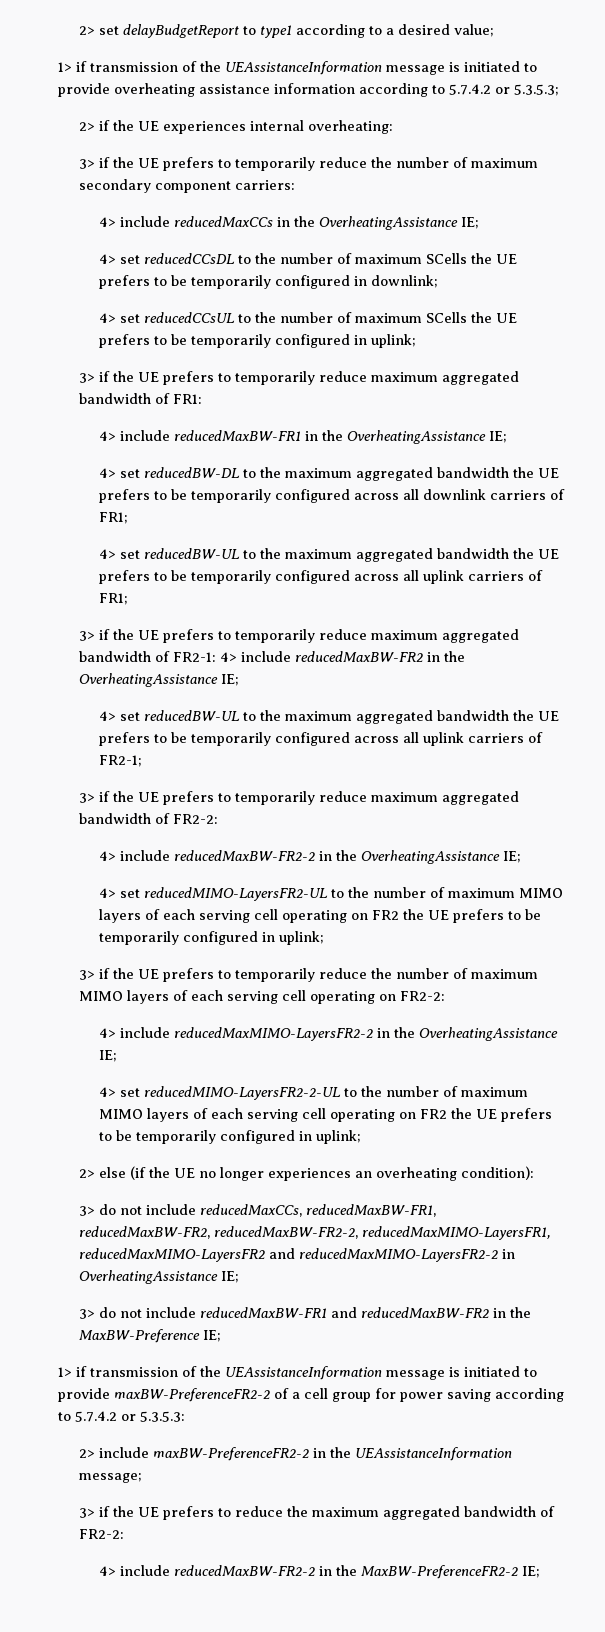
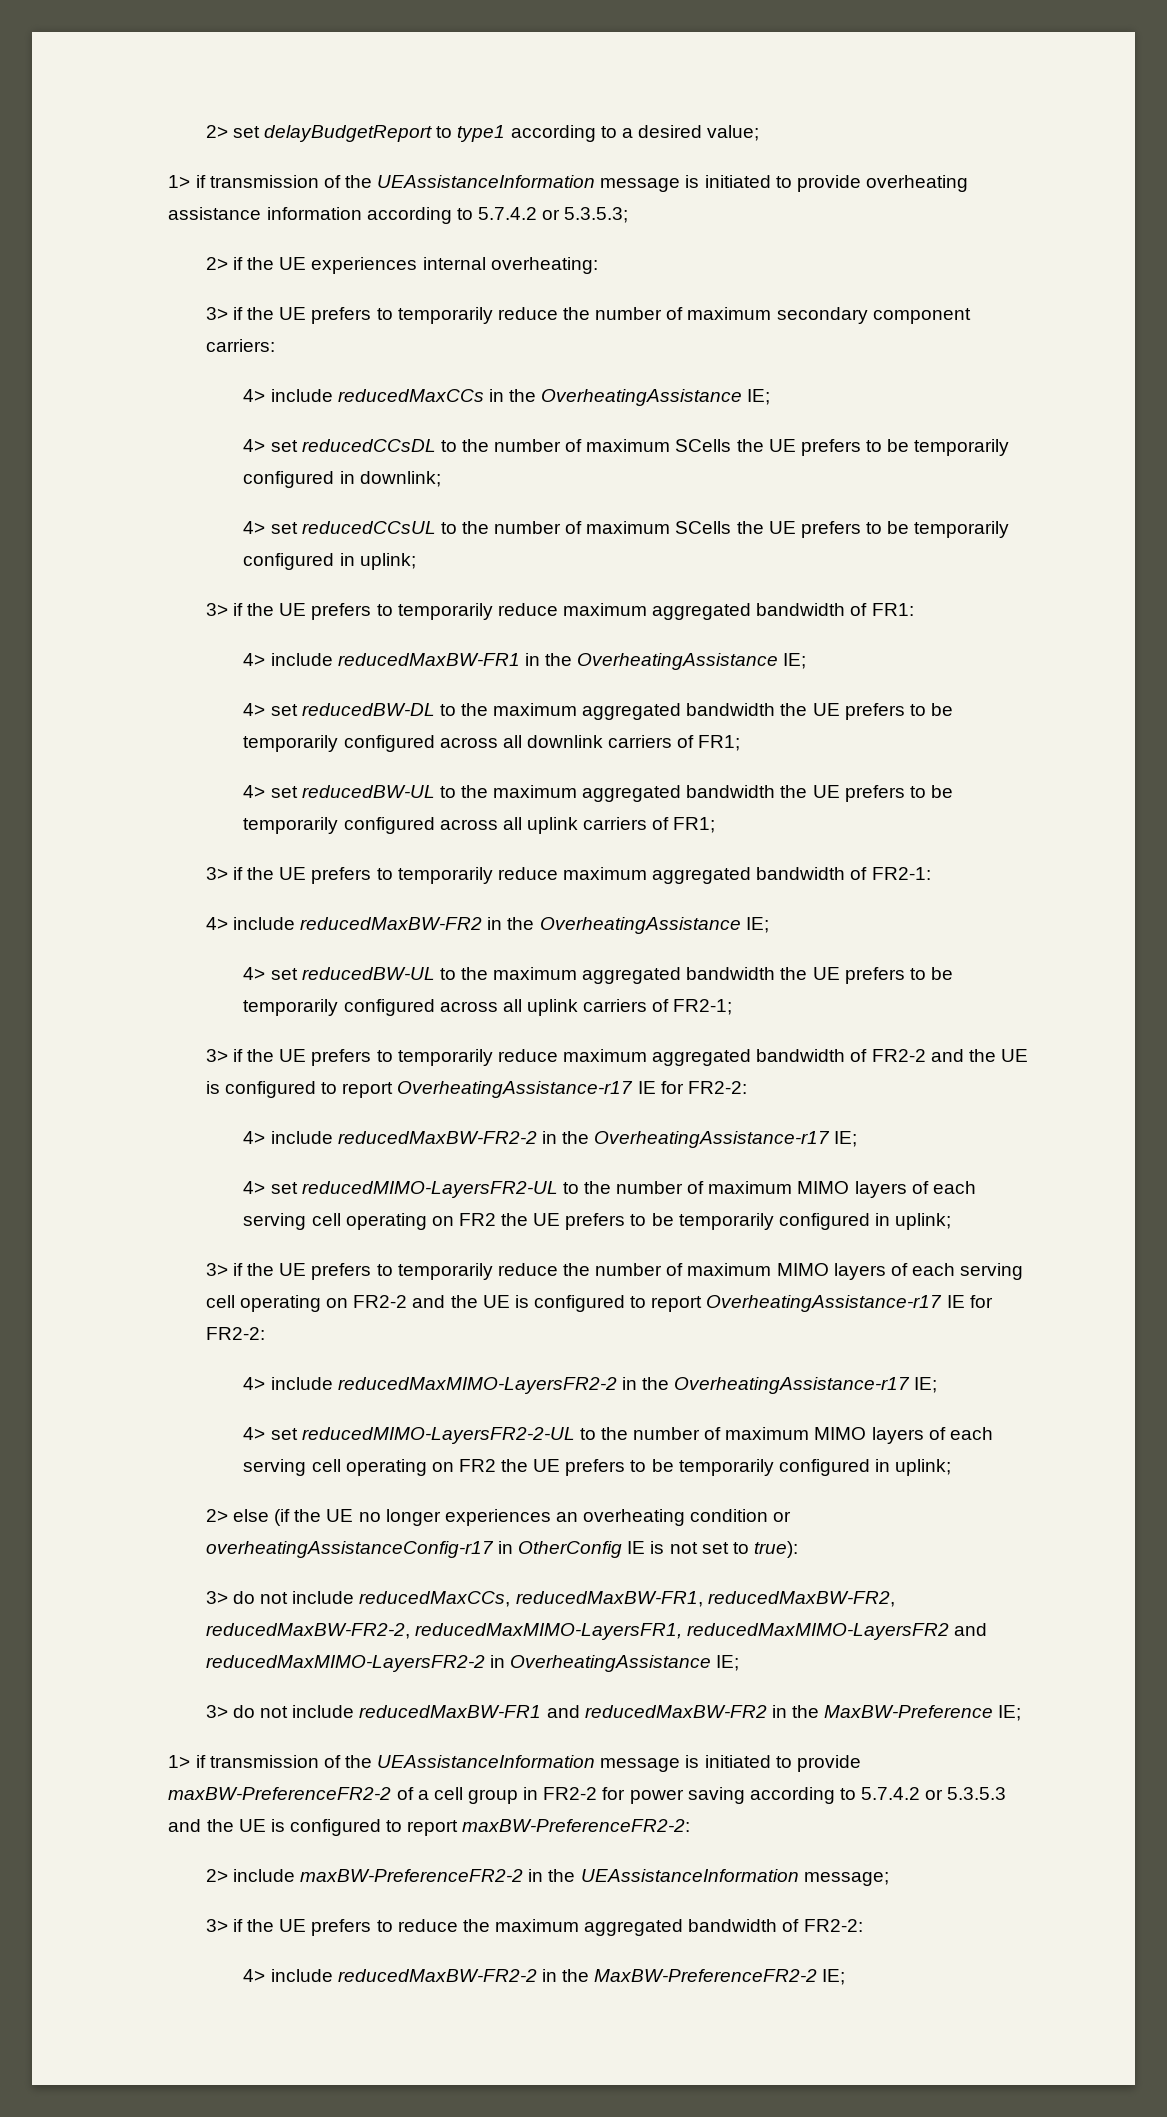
(216, 657) none -> (931, 873) //
[172,814,218,824] [99,850,501,864] FR2-2: // 4> include reducedMaxBW-FR2-2 in the OverheatingAssistance -> [871,1049,1028,1062] [205,1081,747,1098] [243,1131,831,1148] FR2-2 and the UE is configured to report OverheatingAssistance-r17 IE for FR2-2: // 4> include reducedMaxBW-FR2-2 in the OverheatingAssistance-r17
(396, 997) none -> [353,1295,993,1312] FR2-2 and the UE is configured to report OverheatingAssistance-r17 IE for
[419,1027,559,1041] OverheatingAssistance -> [674,1377,911,1394] OverheatingAssistance-r17
[460,1166,534,1180] condition): -> [690,1509,792,1522] [205,1541,798,1558] condition or overheatingAssistanceConfig-r17 in OtherConfig IE is not set to true):
(372, 1397) none -> [523,1787,598,1800] in FR2-2
[140,1411,186,1422] 5.3.5.3: -> [947,1787,1007,1800] [168,1819,691,1836] 5.3.5.3 and the UE is configured to report maxBW-PreferenceFR2-2:

